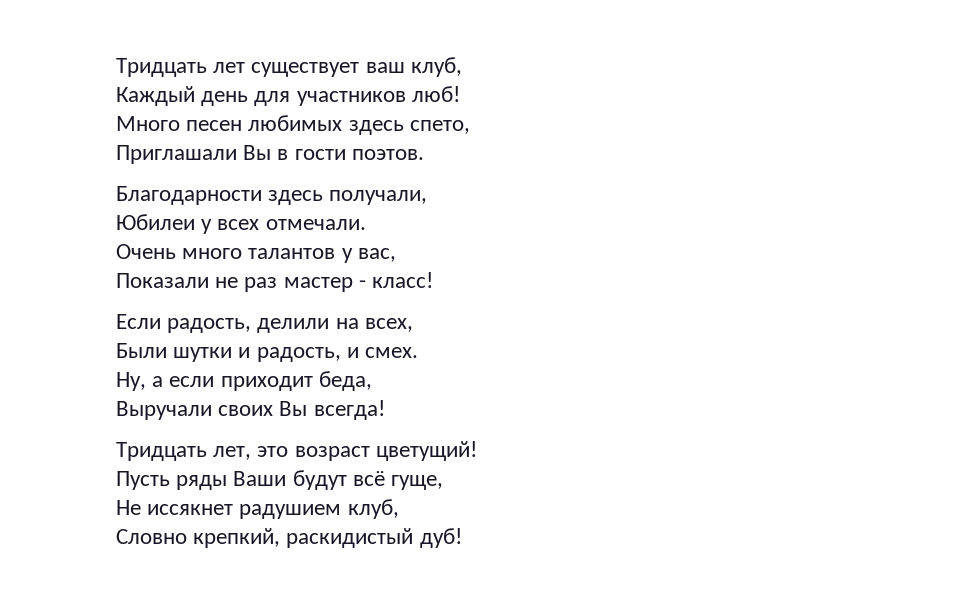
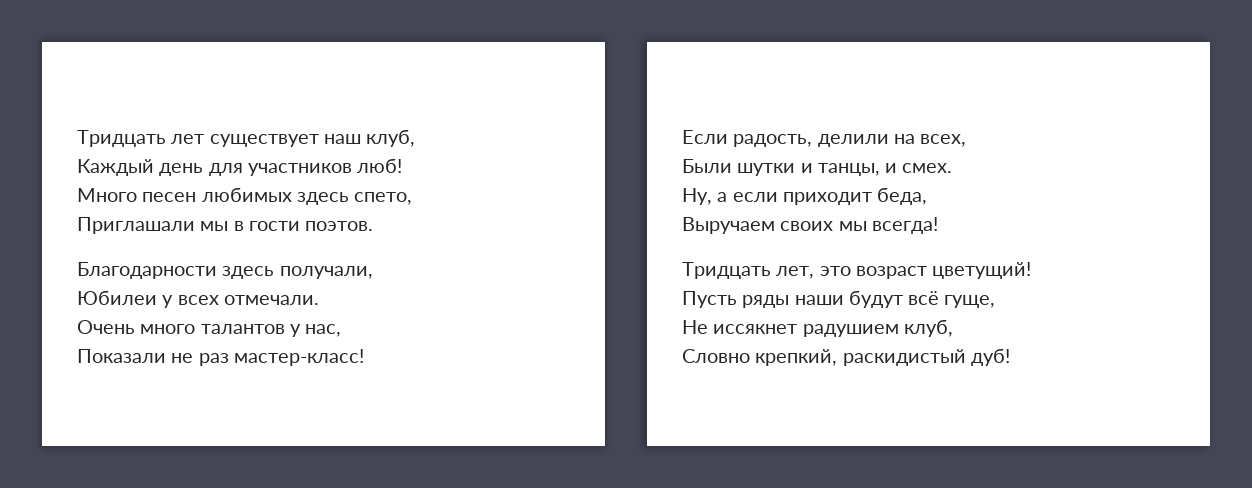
[365,62,405,73] ваш -> [323,134,361,144] наш
[243,145,272,160] Вы -> [200,221,229,231] мы
[357,248,396,262] вас, -> [305,324,342,337] нас,
[283,272,434,292] мастер - класс! -> [233,349,364,366] мастер-класс!
[256,347,341,362] радость, -> [817,163,880,176] танцы,
[116,401,308,420] Выручали своих Вы -> [682,217,867,234] Выручаем своих мы
[233,471,287,486] Ваши -> [794,295,844,305] наши

